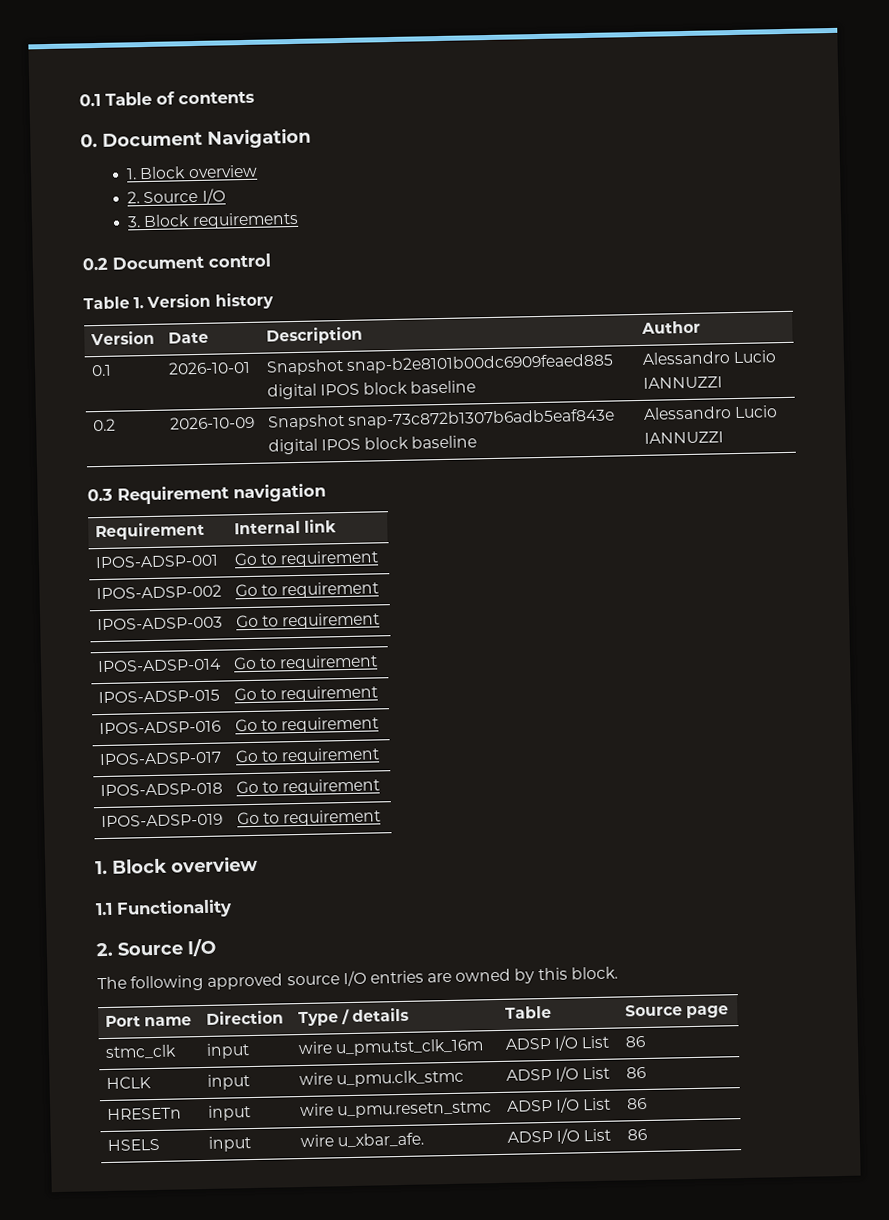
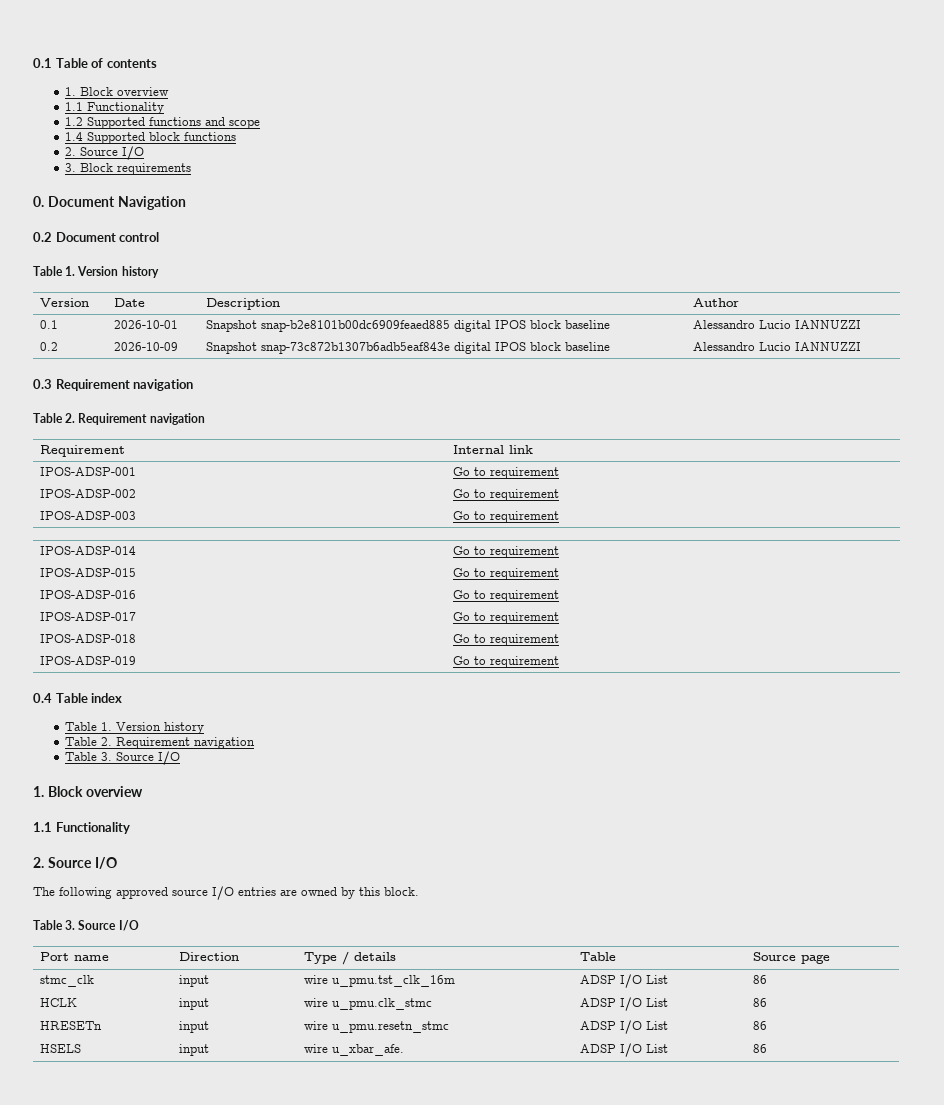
[80,127,311,149] [126,164,258,180] // 0. Document Navigation // 1. Block overview -> [65,87,170,96] [65,102,165,114] [65,117,261,129] [65,132,237,144] // 1. Block overview // 1.1 Functionality // 1.2 Supported functions and scope // 1.4 Supported block functions
(299, 220) none -> [33,196,186,210] // 0. Document Navigation
(326, 493) none -> [33,413,205,425] // Table 2. Requirement navigation
(382, 818) none -> [33,693,123,703] [65,722,205,734] [65,737,256,749] [65,751,181,765] // 0.4 Table index // Table 1. Version history // Table 2. Requirement navigation // Table 3. Source I/O
(618, 973) none -> [33,920,139,931] // Table 3. Source I/O

